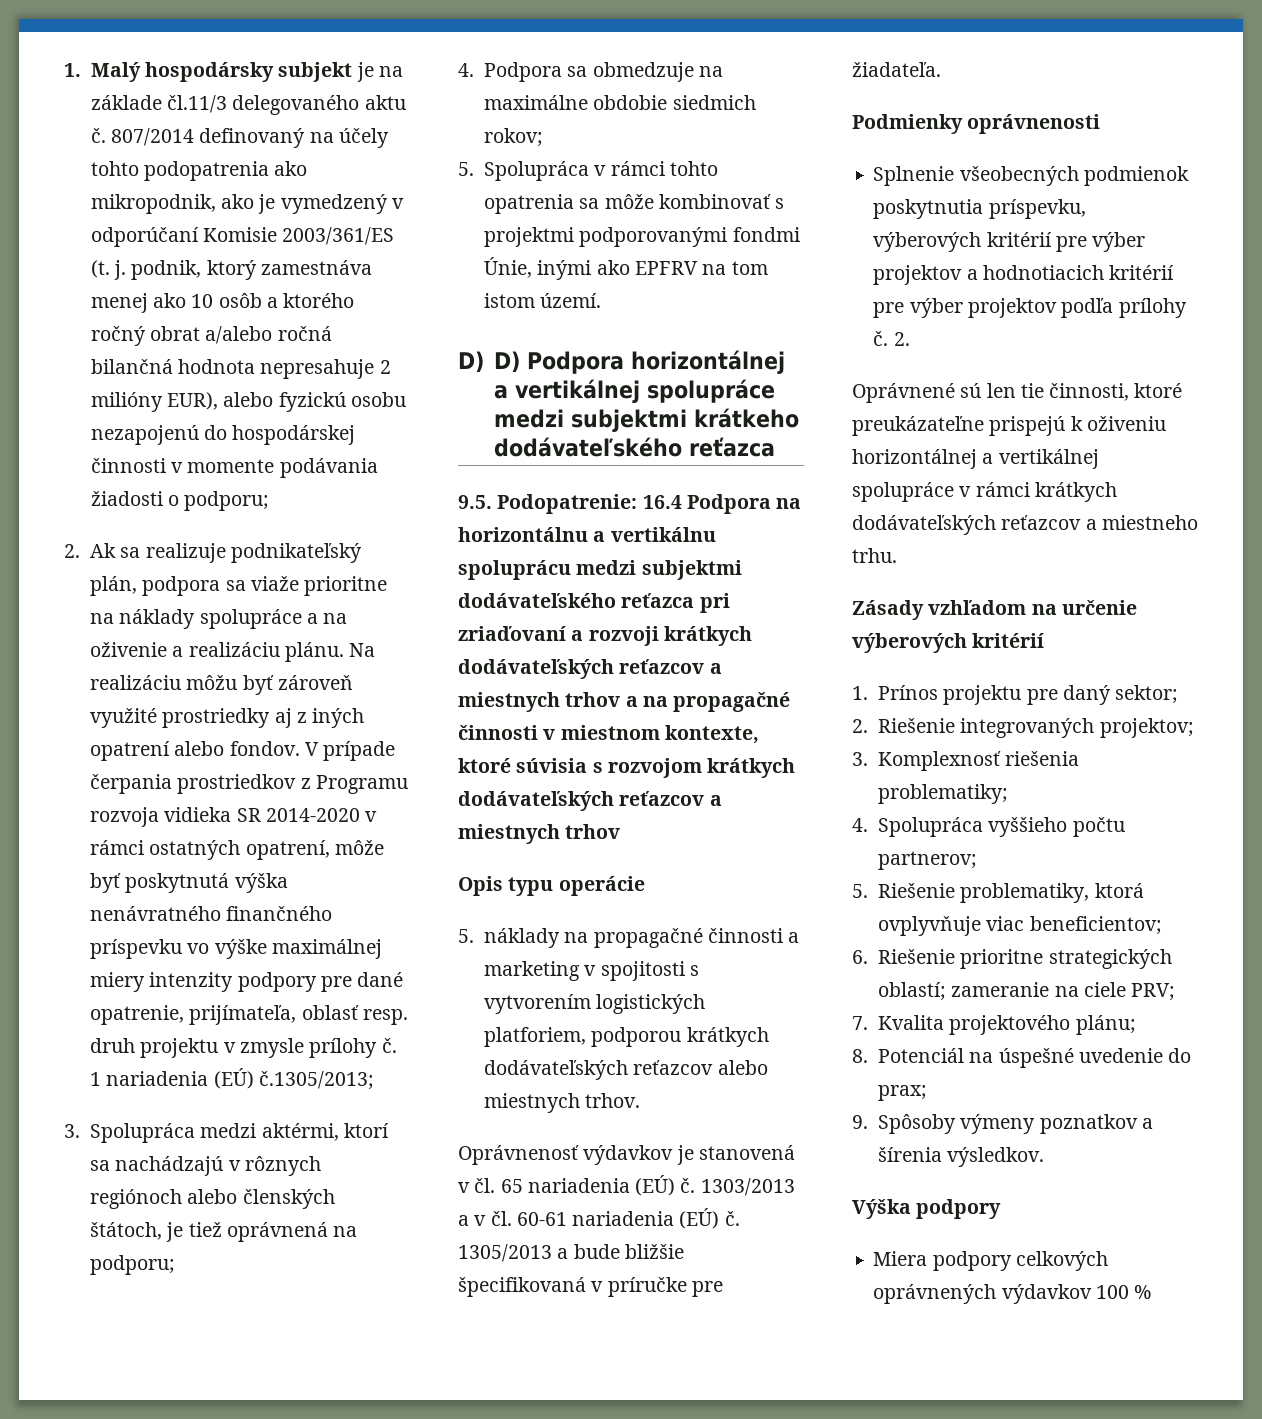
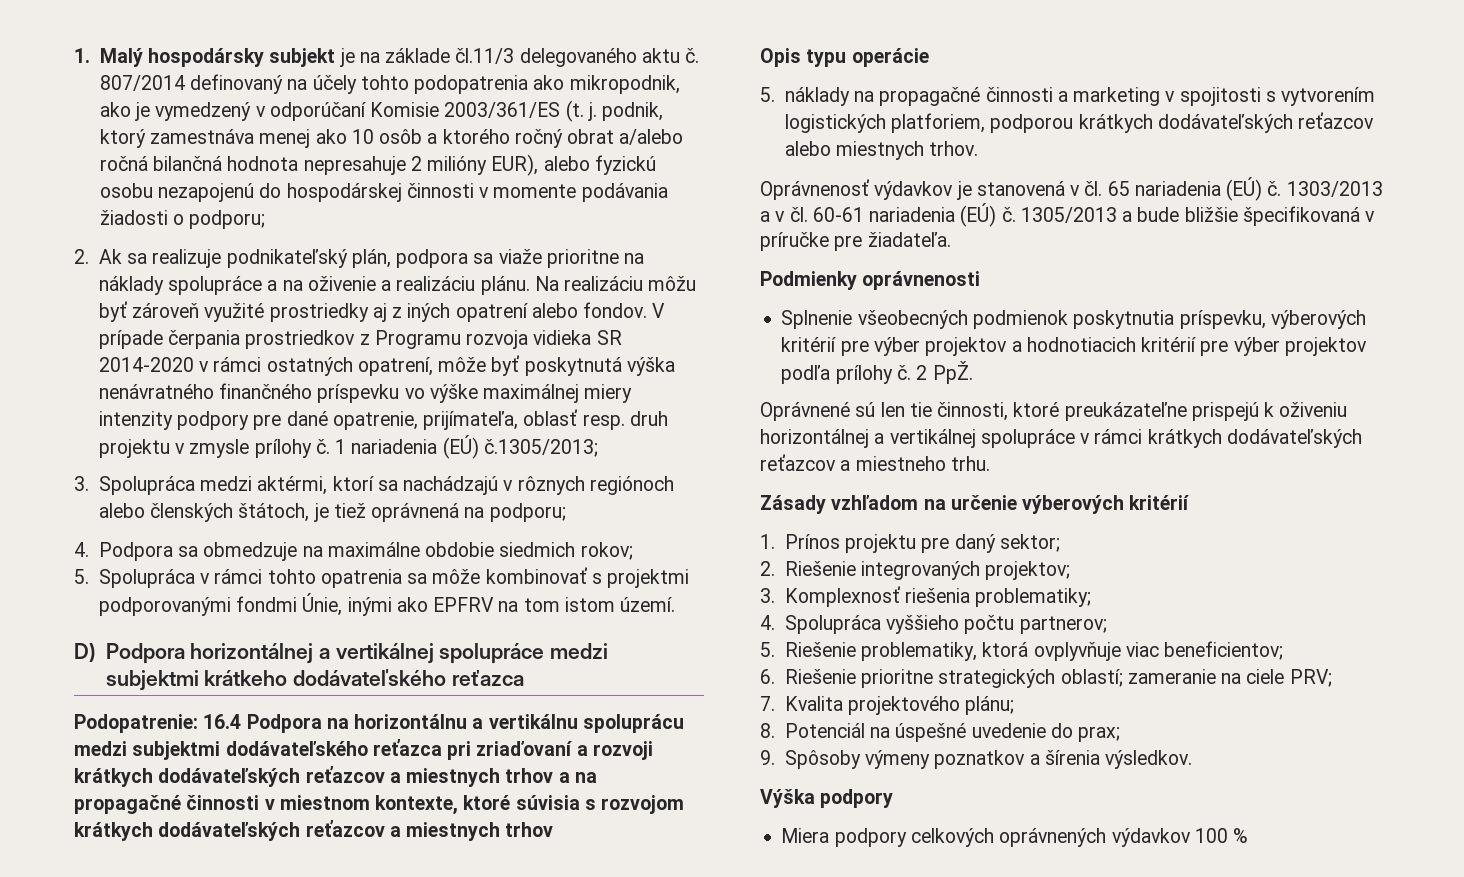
[493,351,520,373] D) -> (96, 652) none
[458,495,492,509] 9.5. -> (524, 678) none
[893,332,910,346] 2. -> [916,361,973,384] 2 PpŽ.

